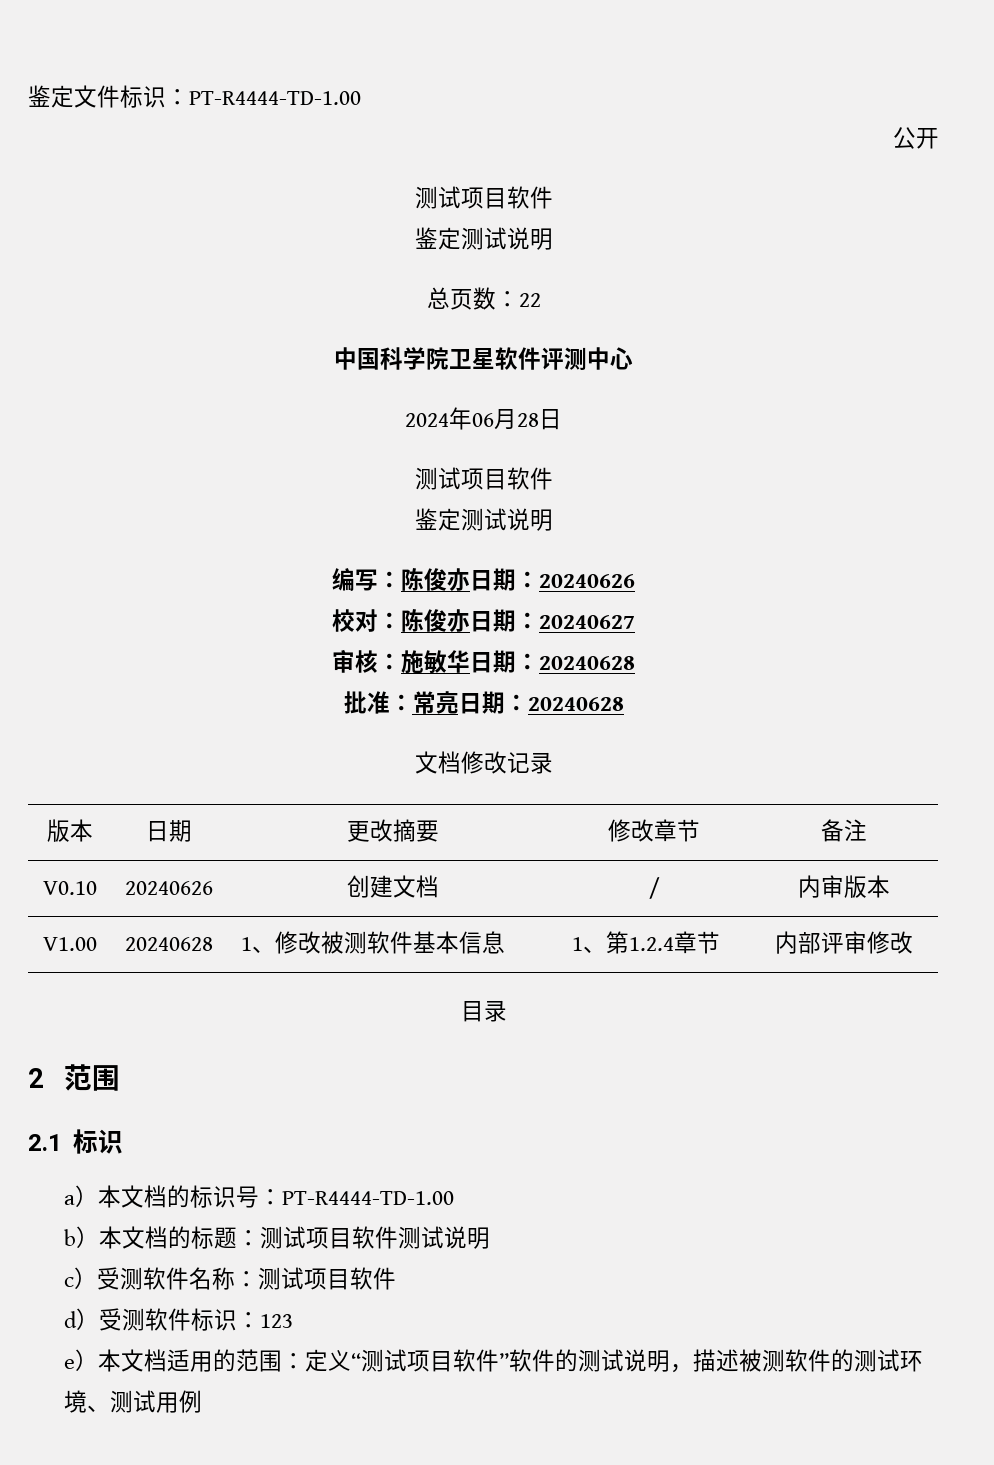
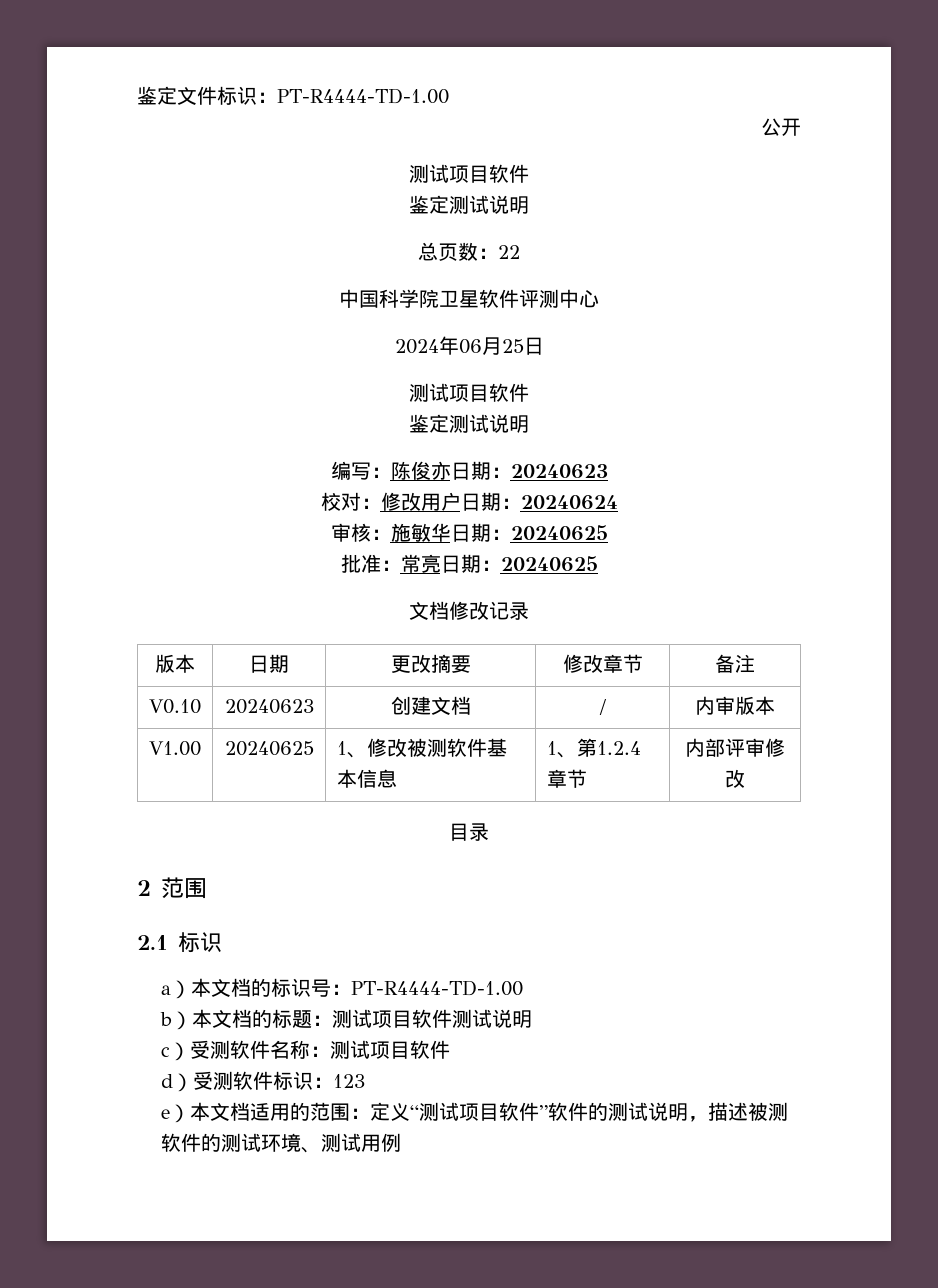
[517,413,539,427] 28 -> [501,339,524,353] 25
[539,574,635,588] 20240626 -> [510,464,608,479] 20240623
[401,609,635,632] 陈俊亦日期：20240627 -> [380,492,618,511] 修改用户日期：20240624
[539,656,635,670] 20240628 -> [510,525,608,541] 20240625
[527,697,624,711] 20240628 -> [500,556,598,572] 20240625
[125,881,213,895] 20240626 -> [224,699,314,714] 20240623
[125,937,213,951] 20240628 -> [224,741,314,756] 20240625

